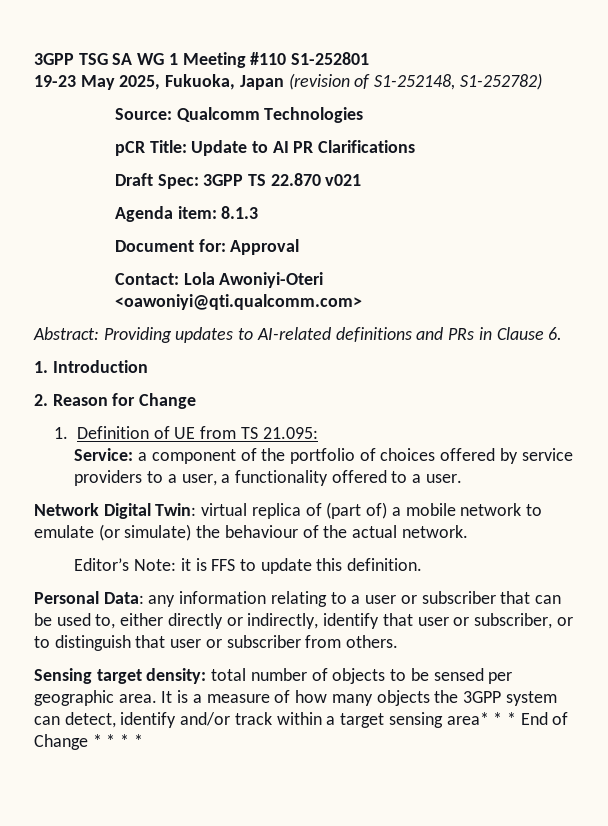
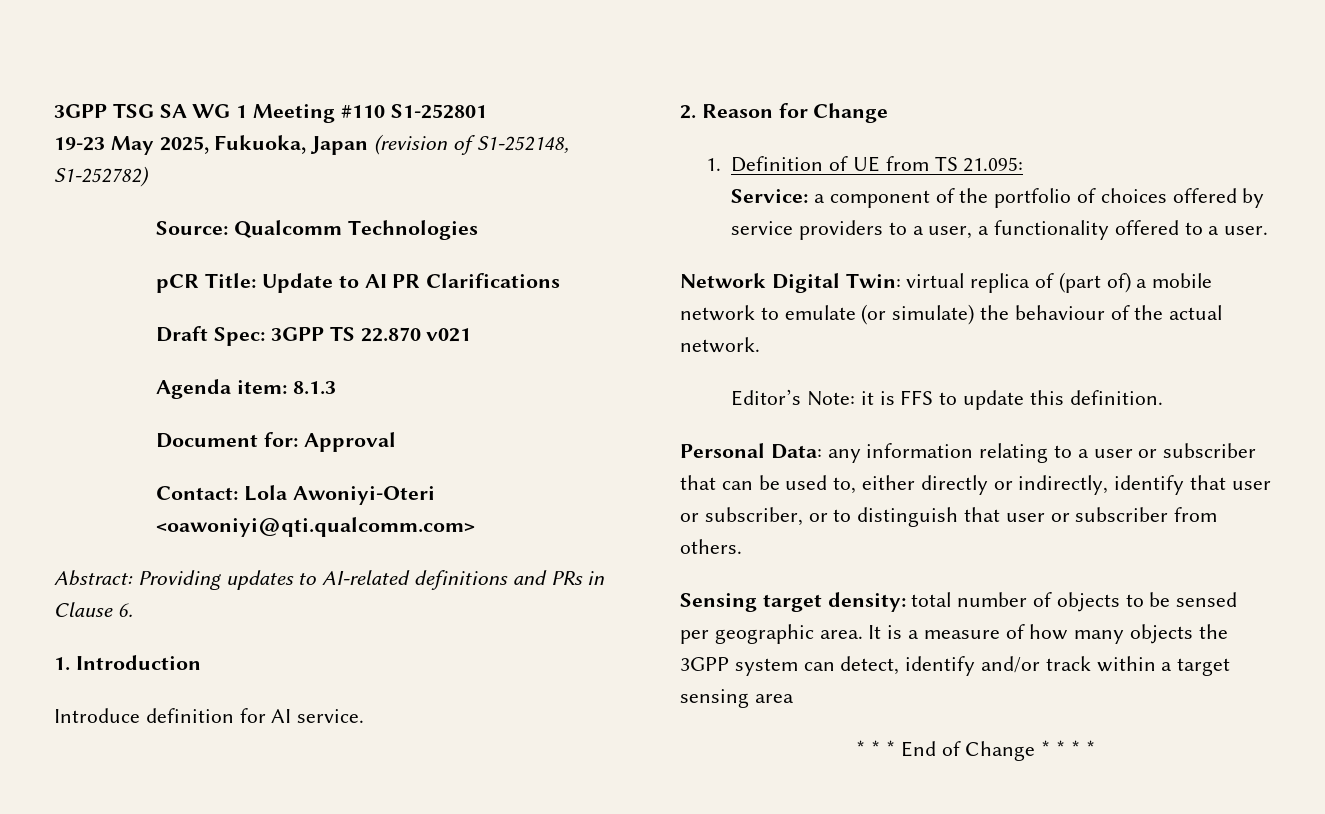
(148, 366) none -> [54,708,365,723] // Introduce definition for AI service.
[446,712,489,725] area* -> [754,694,794,703] [856,740,866,756] area // *

